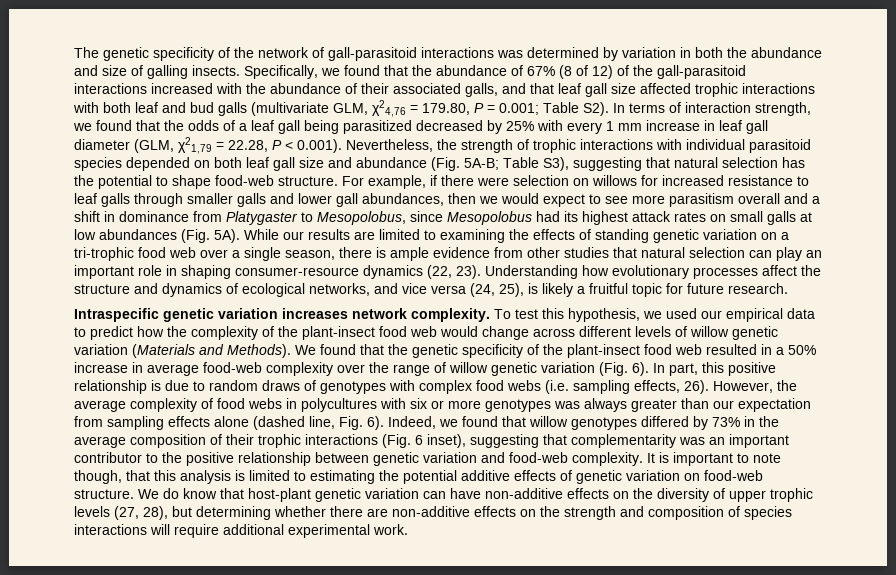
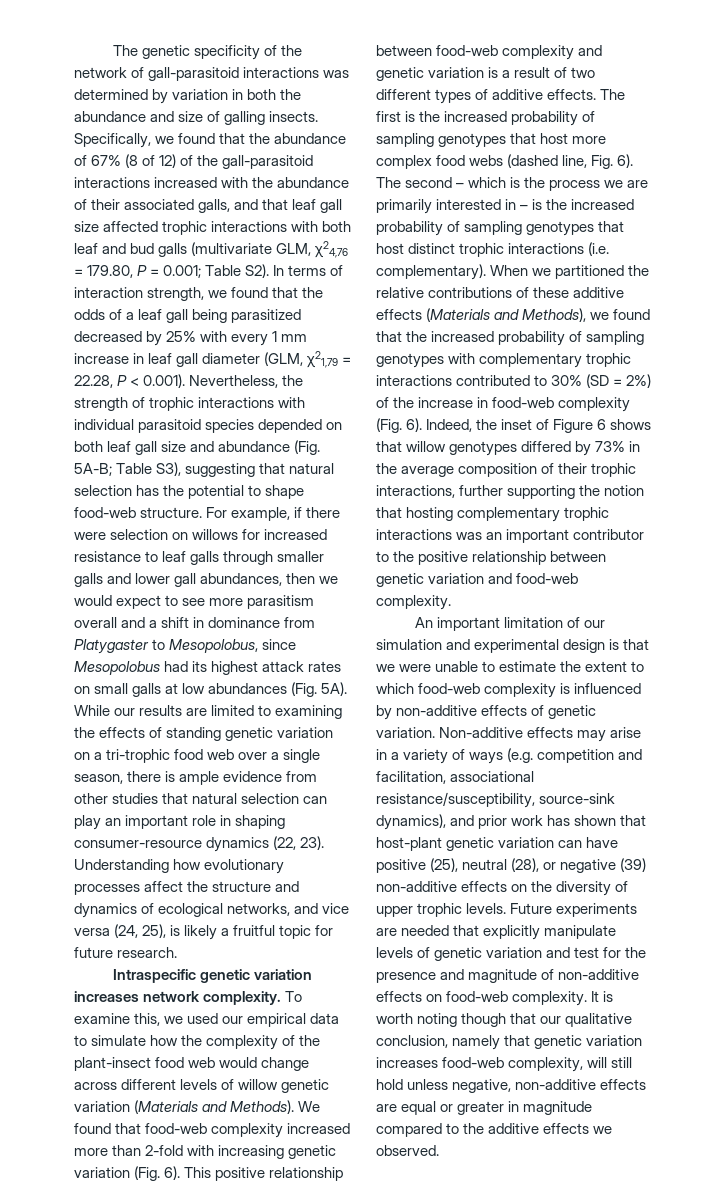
[515,308,640,322] test this hypothesis, -> [74,1013,161,1026] examine this,
[90,326,133,340] predict -> [91,1035,147,1046] simulate
[388,344,816,358] [74,362,776,376] [74,380,797,394] [74,398,811,412] [74,416,498,430] the genetic specificity of the plant-insect food web resulted in a 50% increase in average food-web complexity over the range of willow genetic variation (Fig. 6). In part, this positive relationship is due to random draws of genotypes with complex food webs (i.e. sampling effects, 26). However, the average complexity of food webs in polycultures with six or more genotypes was always greater than our expectation from sampling effects alone (dashed line, Fig. 6). Indeed, we found -> [145,1123,351,1138] [74,1145,337,1159] [74,1166,344,1181] [376,45,603,60] [376,67,596,81] [376,89,626,104] [376,111,596,126] [376,133,607,148] [376,154,634,169] [376,177,649,191] [376,199,635,214] [376,221,625,236] [376,242,610,257] [376,264,650,280] [376,287,625,298] [376,308,651,322] [376,331,645,346] [376,353,632,368] [376,374,652,388] [376,397,631,412] [376,418,652,433] food-web complexity increased more than 2-fold with increasing genetic variation (Fig. 6). This positive relationship between food-web complexity and genetic variation is a result of two different types of additive effects. The first is the increased probability of sampling genotypes that host more complex food webs (dashed line, Fig. 6). The second – which is the process we are primarily interested in – is the increased probability of sampling genotypes that host distinct trophic interactions (i.e. complementary). When we partitioned the relative contributions of these additive effects (Materials and Methods), we found that the increased probability of sampling genotypes with complementary trophic interactions contributed to 30% (SD = 2%) of the increase in food-web complexity (Fig. 6). Indeed, the inset of Figure 6 shows
[305,434,676,448] interactions (Fig. 6 inset), suggesting that complementarity -> [376,485,645,499] [376,507,610,522] [376,529,452,540] interactions, further supporting the notion that hosting complementary trophic interactions
[647,452,781,466] [74,470,763,484] [74,488,217,499] It is important to note though, that this analysis is limited to estimating the potential additive effects of genetic variation on food-web structure. We do know -> [414,617,605,631] [376,639,650,653] [376,661,645,672] [376,683,642,698] [376,705,597,720] [376,727,642,742] [376,748,643,764] [376,771,535,784] [376,792,616,808] [376,814,617,830] // An important limitation of our simulation and experimental design is that we were unable to estimate the extent to which food-web complexity is influenced by non-additive effects of genetic variation. Non-additive effects may arise in a variety of ways (e.g. competition and facilitation, associational resistance/susceptibility, source-sink dynamics), and prior work has shown
(481, 493) none -> [376,858,647,873] positive (25), neutral (28), or negative (39)
[74,506,792,520] [74,524,408,538] levels (27, 28), but determining whether there are non-additive effects on the strength and composition of species interactions will require additional experimental work. -> [466,903,638,917] [376,925,617,940] [376,947,647,961] [376,969,640,983] [376,991,614,1006] [376,1013,633,1027] [376,1035,643,1050] [376,1057,633,1072] [376,1079,647,1093] [376,1101,593,1115] [376,1123,613,1137] [376,1145,439,1156] levels. Future experiments are needed that explicitly manipulate levels of genetic variation and test for the presence and magnitude of non-additive effects on food-web complexity. It is worth noting though that our qualitative conclusion, namely that genetic variation increases food-web complexity, will still hold unless negative, non-additive effects are equal or greater in magnitude compared to the additive effects we observed.

